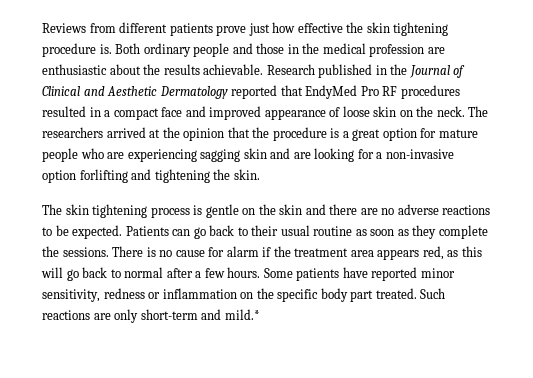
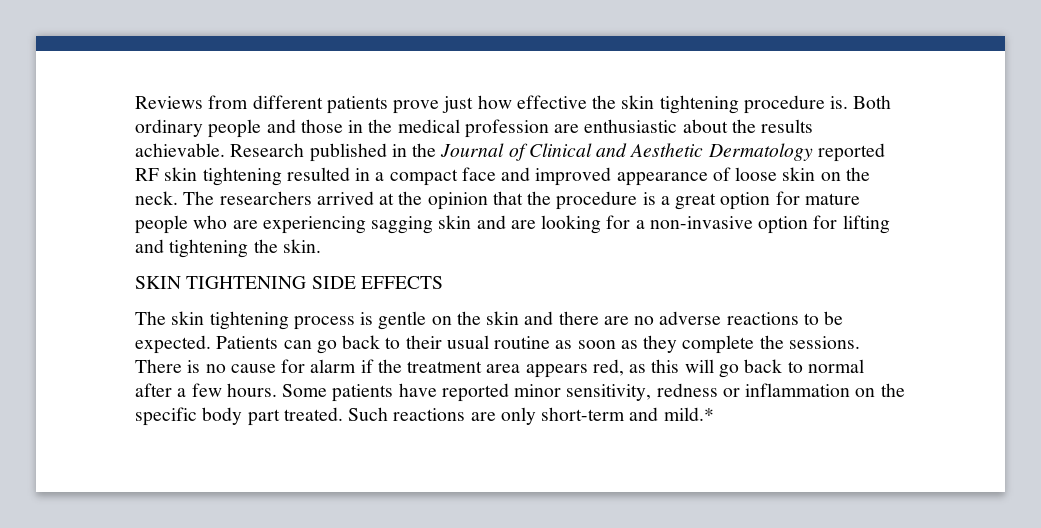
[280,85,460,99] that EndyMed Pro RF procedures -> [135,167,282,186] RF skin tightening
[79,169,128,183] forlifting -> [813,215,890,234] for lifting
(260, 174) none -> [135,276,443,289] // SKIN TIGHTENING SIDE EFFECTS

